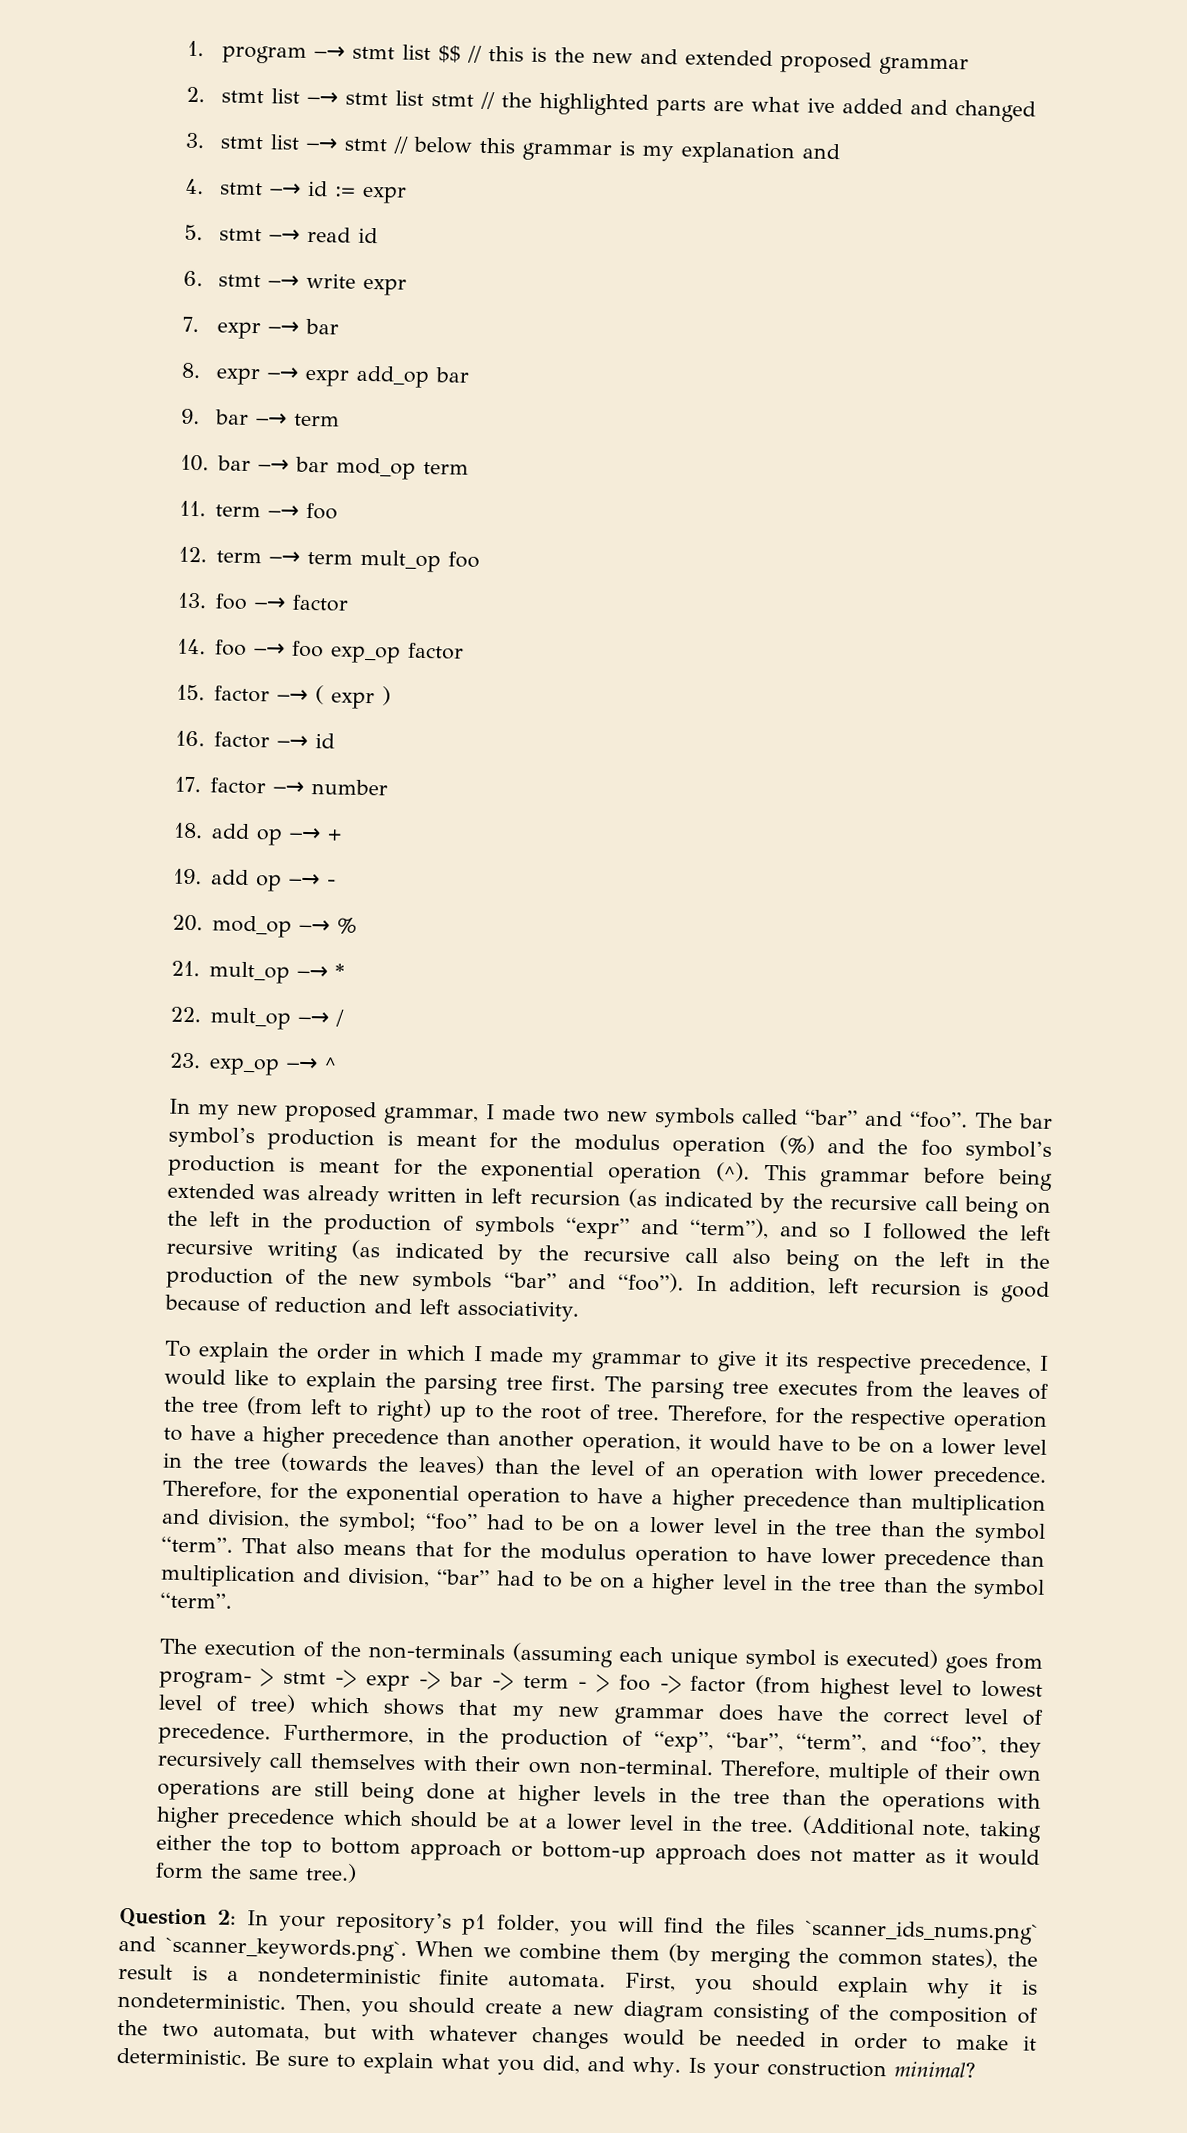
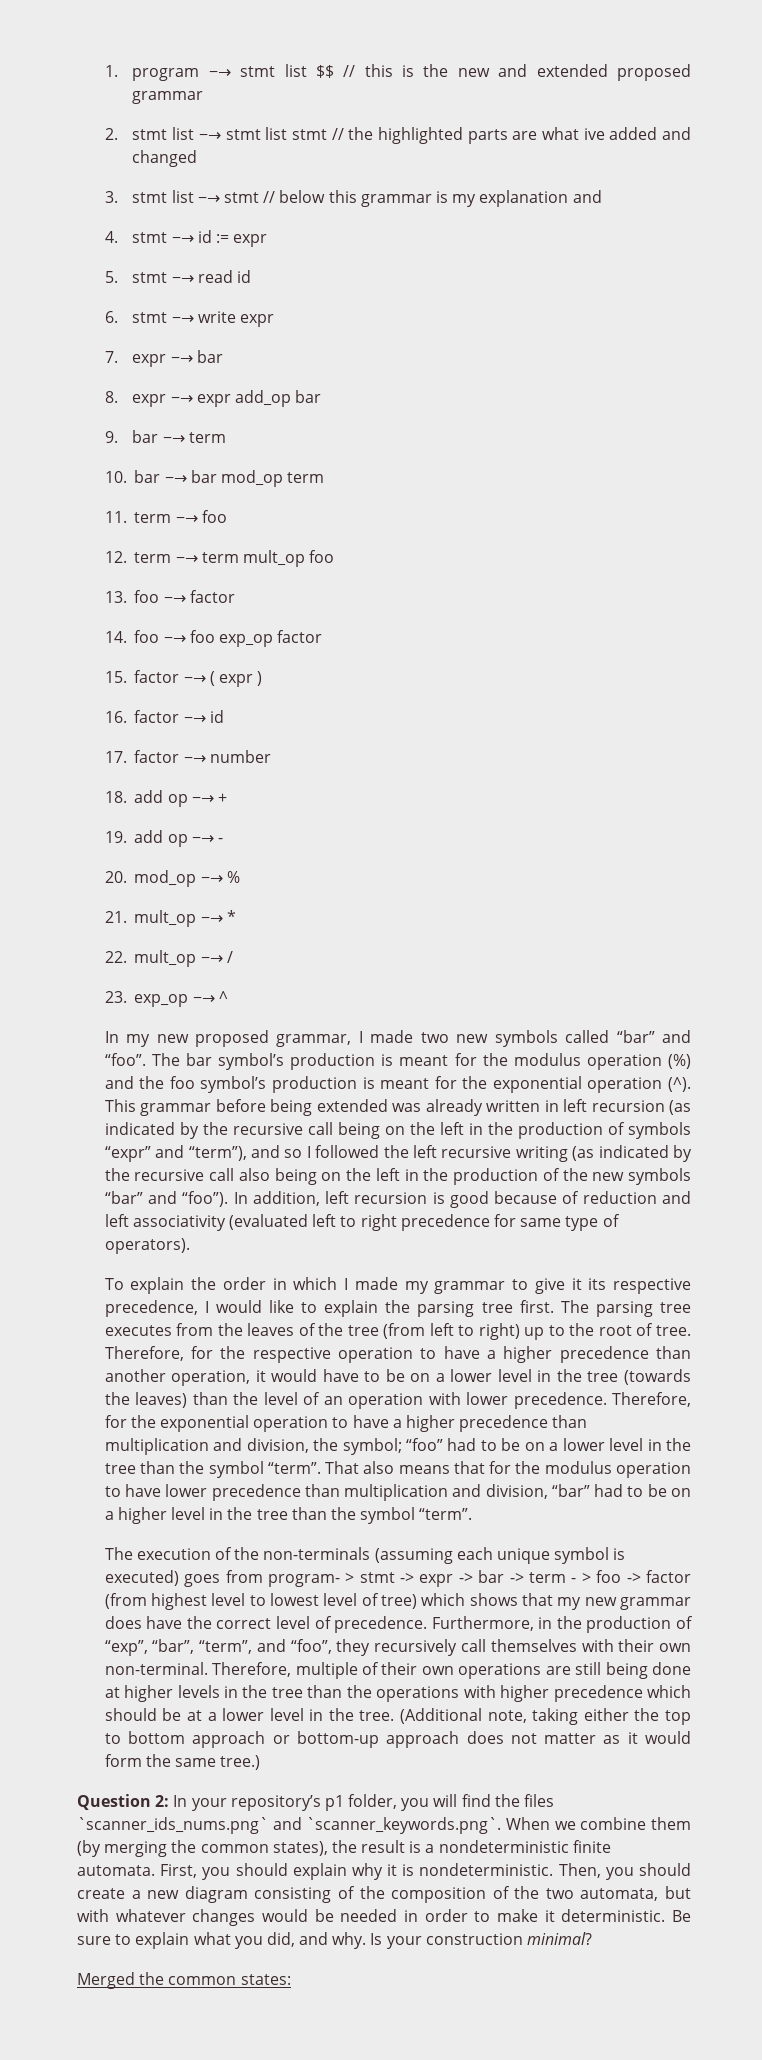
[456,1299,580,1322] associativity. -> [132,1214,620,1231] [104,1238,190,1254] associativity (evaluated left to right precedence for same type of operators).
(976, 2069) none -> [77,1972,291,1989] // Merged the common states:

